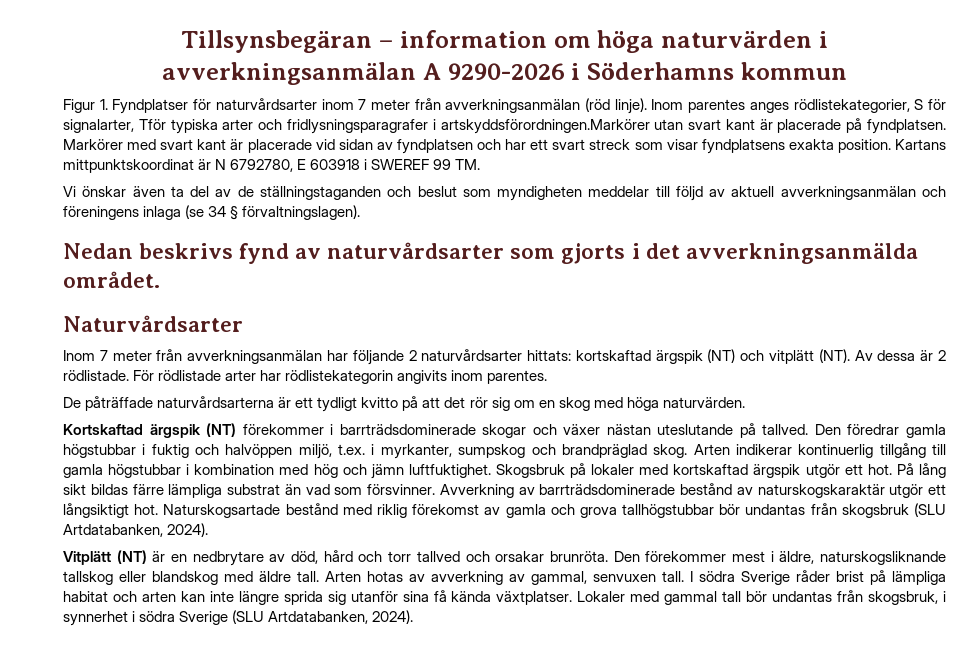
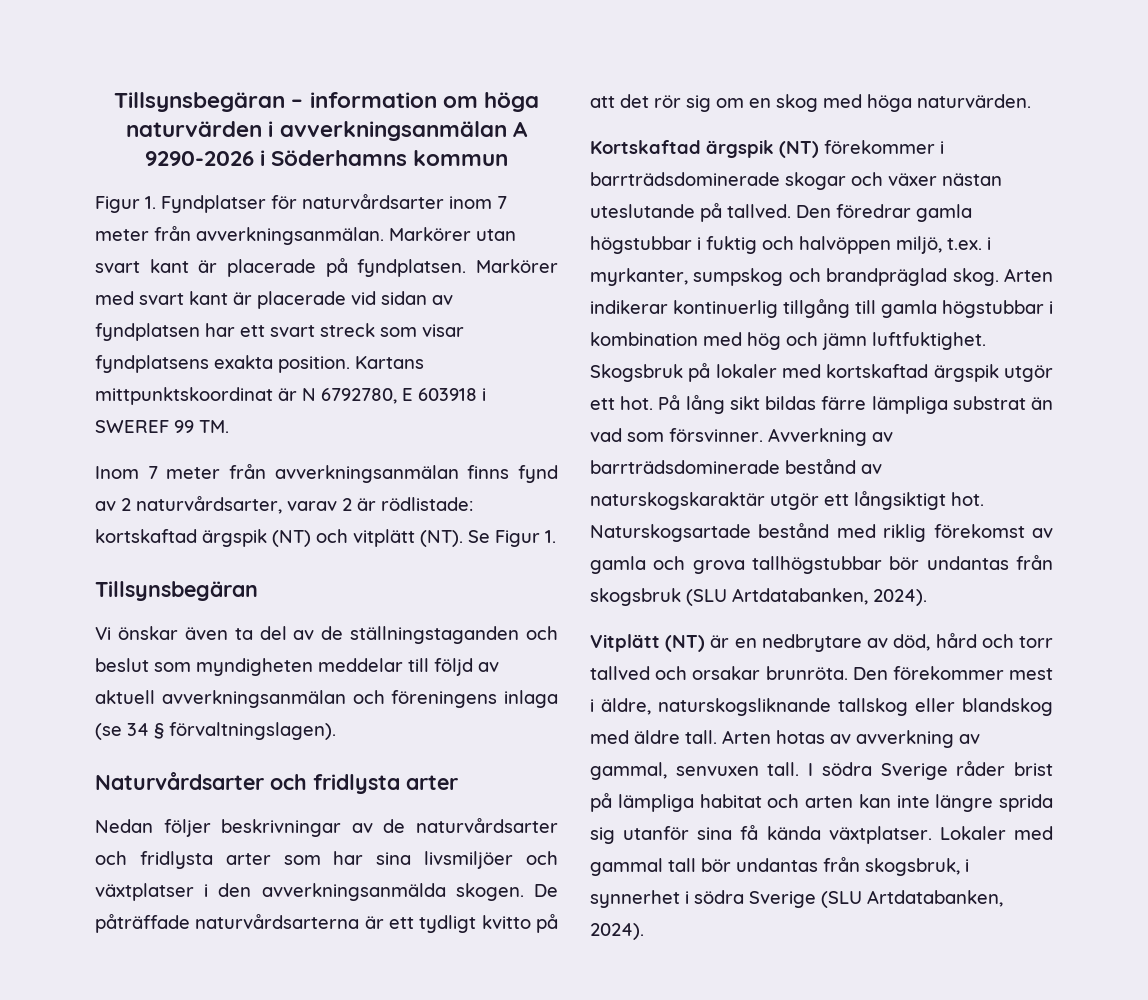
[445,98,947,114] [63,119,650,134] avverkningsanmälan (röd linje). Inom parentes anges rödlistekategorier, S för signalarter, Tför typiska arter och fridlysningsparagrafer i artskyddsförordningen.Markörer -> [196,227,471,245] avverkningsanmälan. Markörer
[477,139,502,150] och -> (200, 332) none
(481, 164) none -> [95,464,558,483] [95,496,473,514] [95,529,556,547] [95,581,258,601] // Inom 7 meter från avverkningsanmälan finns fynd av 2 naturvårdsarter, varav 2 är rödlistade: kortskaftad ärgspik (NT) och vitplätt (NT). Se Figur 1. // Tillsynsbegäran
[63,242,918,264] [63,271,160,288] [63,315,243,332] [63,349,946,365] [63,370,548,384] Nedan beskrivs fynd av naturvårdsarter som gjorts i det avverkningsanmälda området. // Naturvårdsarter // Inom 7 meter från avverkningsanmälan har följande 2 naturvårdsarter hittats: kortskaftad ärgspik (NT) och vitplätt (NT). Av dessa är 2 rödlistade. För rödlistade arter har rödlistekategorin angivits inom parentes. // -> [95,772,458,794] [95,818,558,837] [95,851,558,869] [95,883,524,901] Naturvårdsarter och fridlysta arter // Nedan följer beskrivningar av de naturvårdsarter och fridlysta arter som har sina livsmiljöer och växtplatser i den avverkningsanmälda skogen.

